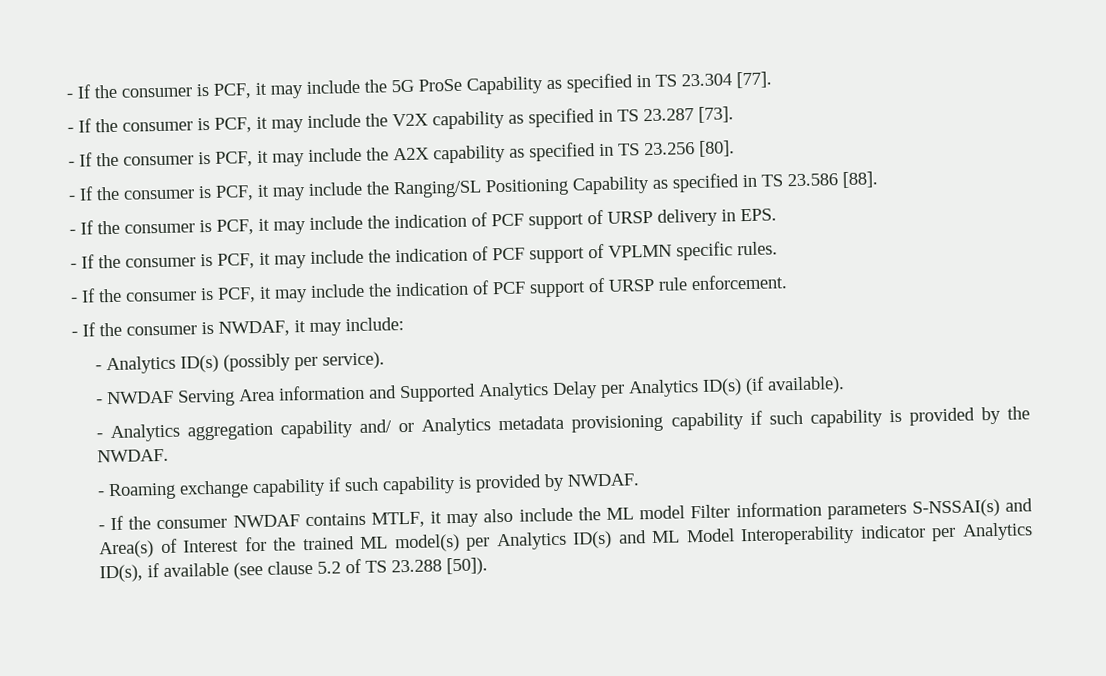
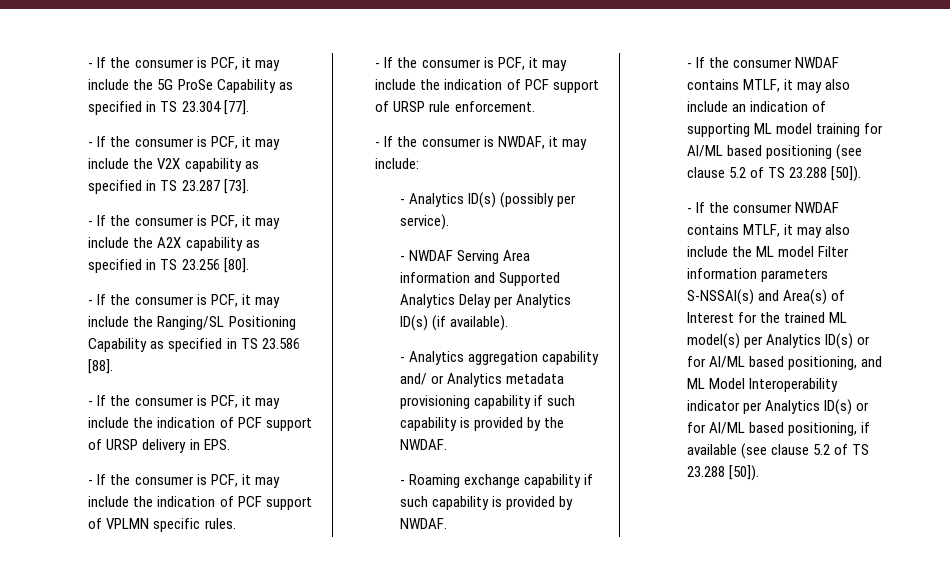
(640, 480) none -> [686,57,839,68] [686,79,850,93] [686,101,826,112] [686,123,883,137] [686,144,862,160] [686,166,861,182] // - If the consumer NWDAF contains MTLF, it may also include an indication of supporting ML model training for AI/ML based positioning (see clause 5.2 of TS 23.288 [50]).
(613, 539) none -> [856,336,870,345] [686,356,857,370] or for AI/ML based positioning,
[98,564,143,583] ID(s), -> [823,399,869,415] [686,422,857,436] ID(s) or for AI/ML based positioning,

